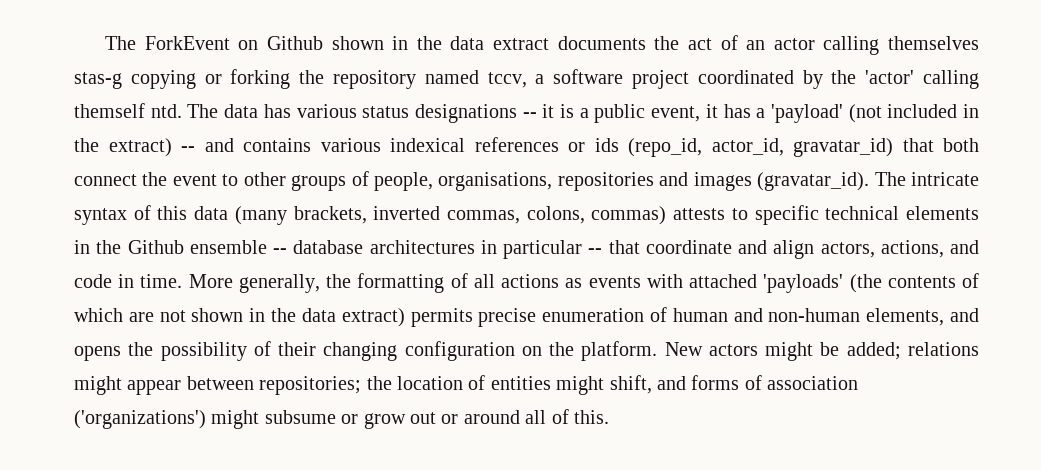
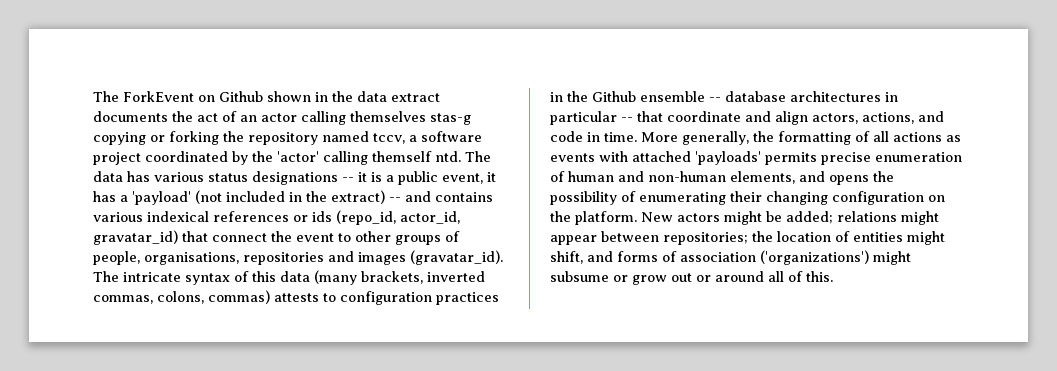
[943,138,979,152] both -> (208, 236) none
[754,205,979,225] specific technical elements -> [340,291,499,305] configuration practices
[849,273,980,293] [74,308,405,327] (the contents of which are not shown in the data extract) -> (761, 158) none
(271, 348) none -> [639,192,726,205] enumerating

